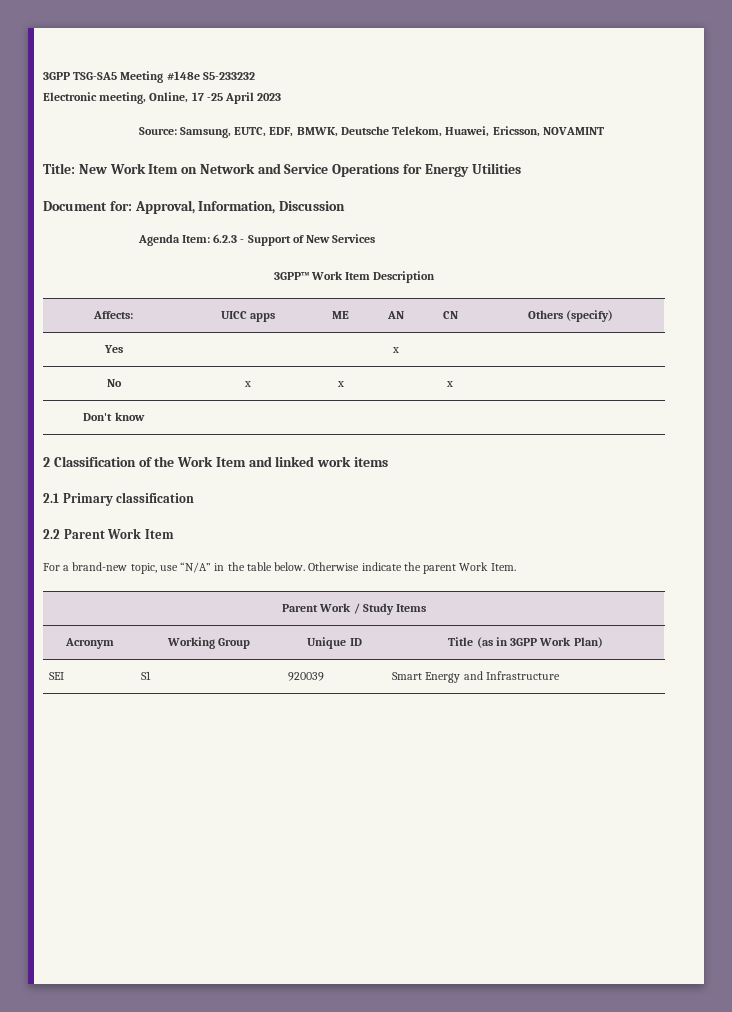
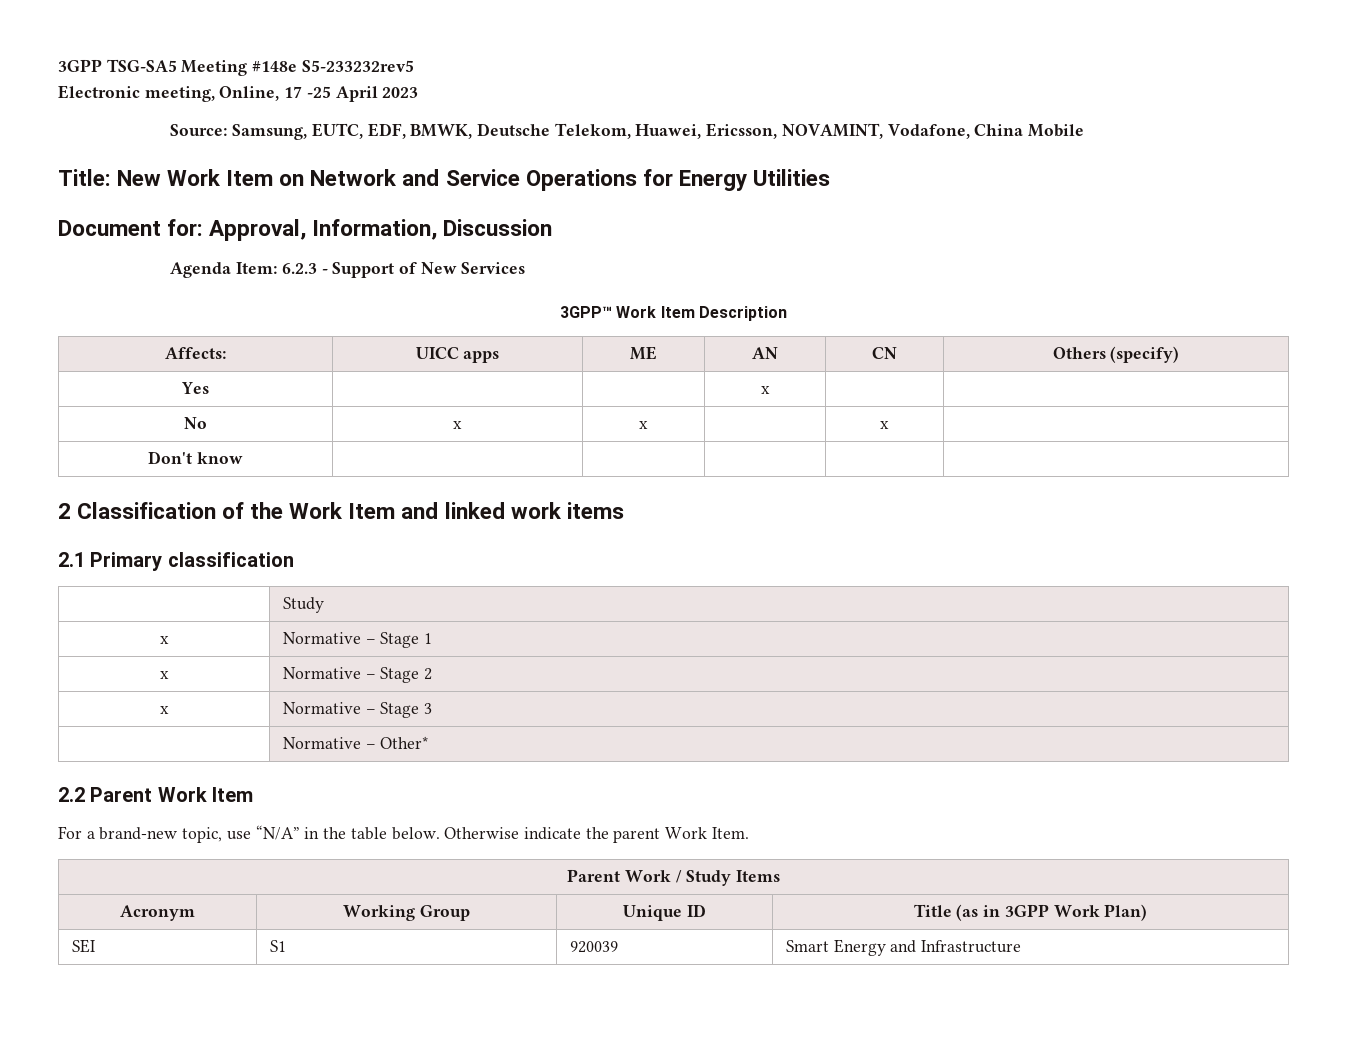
[202,72,255,80] S5-233232 -> [301,60,414,72] S5-233232rev5
[542,127,604,135] NOVAMINT -> [781,123,1085,139] NOVAMINT, Vodafone, China Mobile
(195, 497) none -> [282,597,324,613] [159,636,169,644] [282,632,433,648] [159,671,169,679] [282,667,433,683] [159,706,169,714] [282,702,433,718] [282,736,429,749] // | Study // x | Normative – Stage 1 // x | Normative – Stage 2 // x | Normative – Stage 3 // | Normative – Other*

